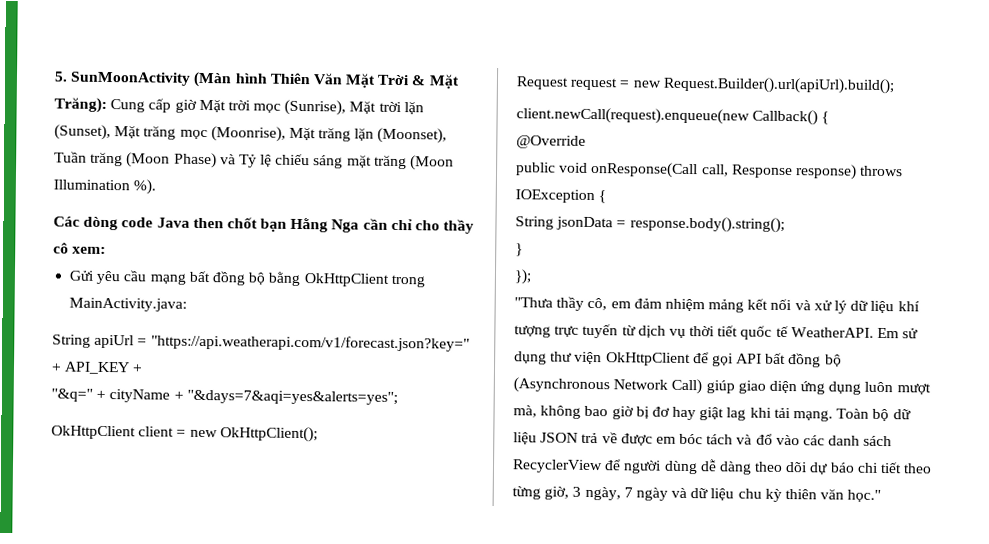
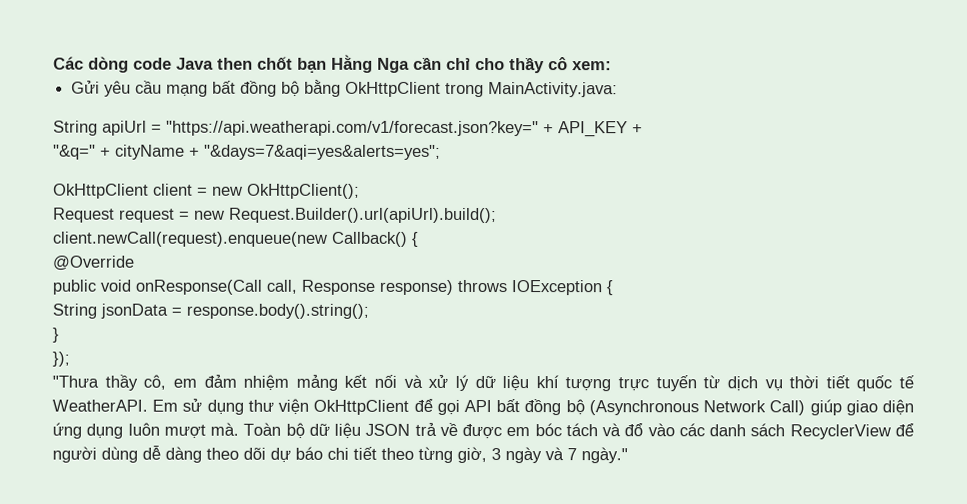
[54,71,460,89] [54,97,424,116] [54,124,448,144] [54,151,455,171] [53,179,157,195] 5. SunMoonActivity (Màn hình Thiên Văn Mặt Trời & Mặt Trăng): Cung cấp giờ Mặt trời mọc (Sunrise), Mặt trời lặn (Sunset), Mặt trăng mọc (Moonrise), Mặt trăng lặn (Moonset), Tuần trăng (Moon Phase) và Tỷ lệ chiếu sáng mặt trăng (Moon Illumination %). // -> (53, 63) none
[513,405,834,422] mà, không bao giờ bị đơ hay giật lag khi tải mạng. -> [210,422,240,436] mà.
[584,486,882,502] ngày, 7 ngày và dữ liệu chu kỳ thiên văn học." -> [505,447,628,464] ngày và 7 ngày."

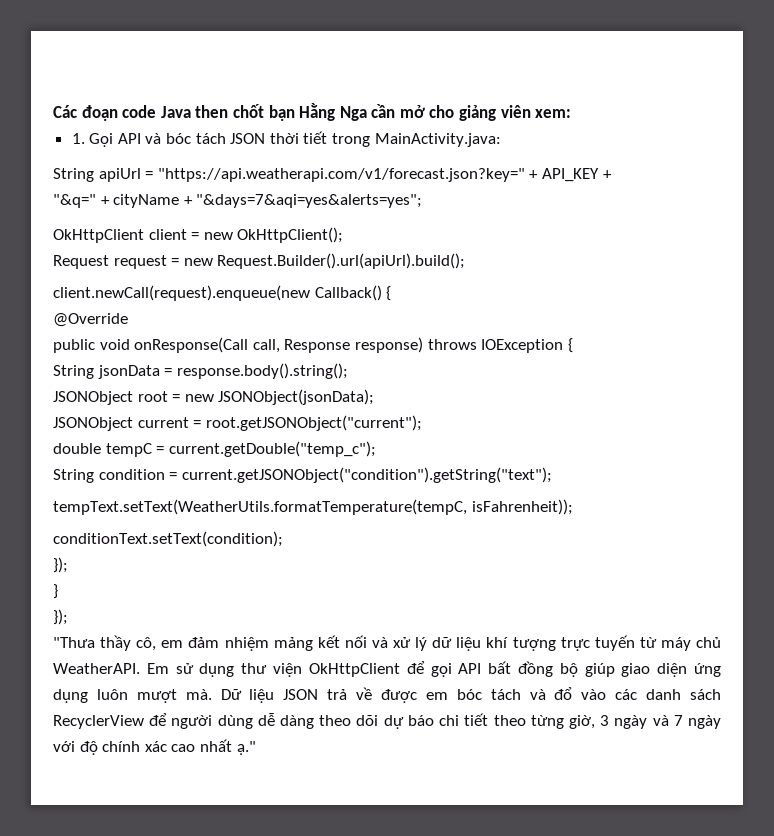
[88,56,129,73] dòng -> [81,105,118,121] đoạn
[446,57,612,74] [71,79,442,97] chỉ cho thầy cô xem: // Gửi yêu cầu mạng bất đồng bộ bằng OkHttpClient -> [399,105,572,121] [71,131,328,147] mở cho giảng viên xem: // 1. Gọi API và bóc tách JSON thời tiết
(369, 311) none -> [53,389,375,405] [53,415,422,431] [53,441,376,457] [53,467,552,483] [53,499,573,515] [53,531,283,547] [53,557,68,573] // JSONObject root = new JSONObject(jsonData); // JSONObject current = root.getJSONObject("current"); // double tempC = current.getDouble("temp_c"); // String condition = current.getJSONObject("condition").getString("text"); // tempText.setText(WeatherUtils.formatTemperature(tempC, isFahrenheit)); // conditionText.setText(condition); // });
[726,375,914,392] dịch vụ thời tiết quốc tế -> [660,637,722,651] máy chủ
[588,400,806,416] (Asynchronous Network Call) -> (578, 670) none
[243,422,330,439] Toàn bộ dữ -> [220,689,242,700] Dữ
[581,447,628,464] ngày." -> [688,715,722,729] [53,739,256,755] ngày với độ chính xác cao nhất ạ."

